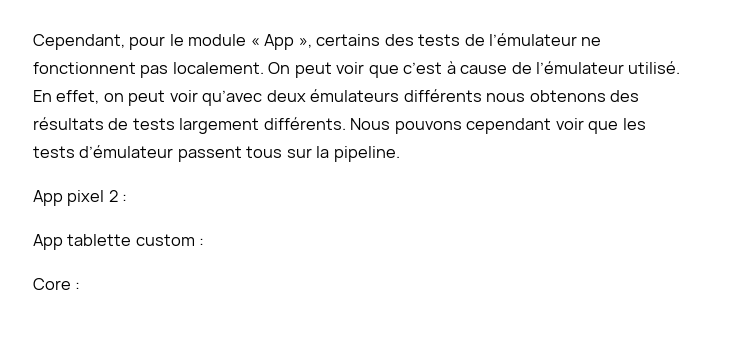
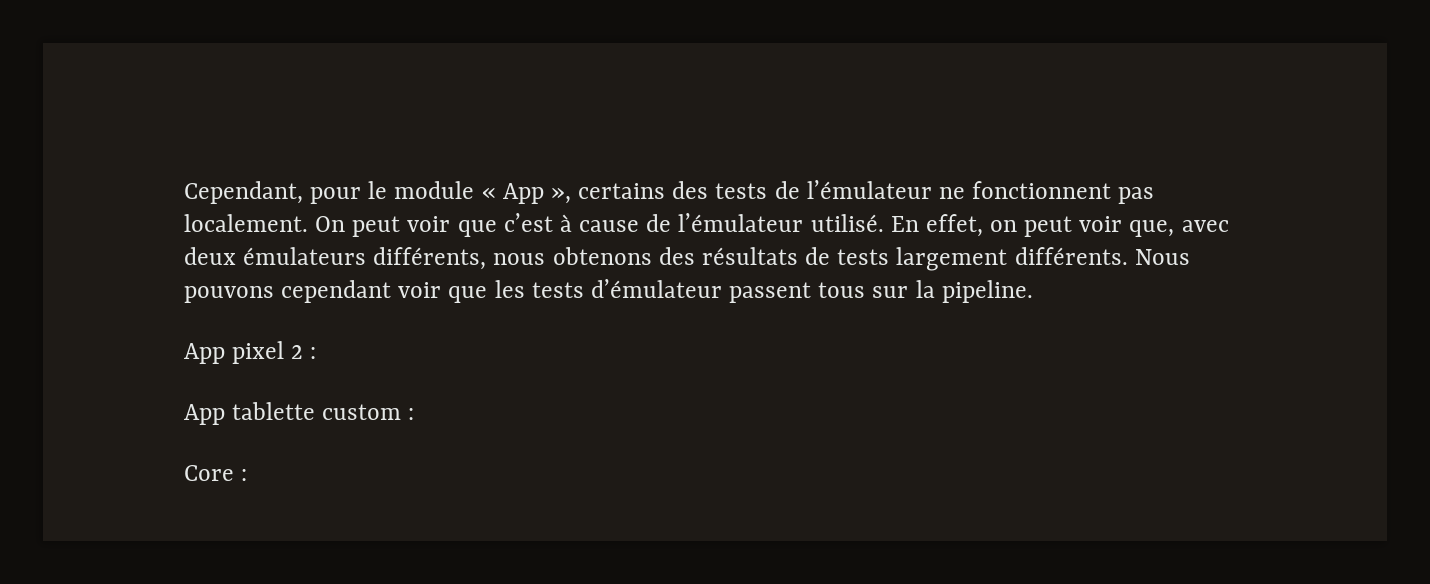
[202,90,263,106] qu’avec -> [1129,220,1229,237] que, avec
[403,89,482,102] différents -> [373,247,487,270] différents,

